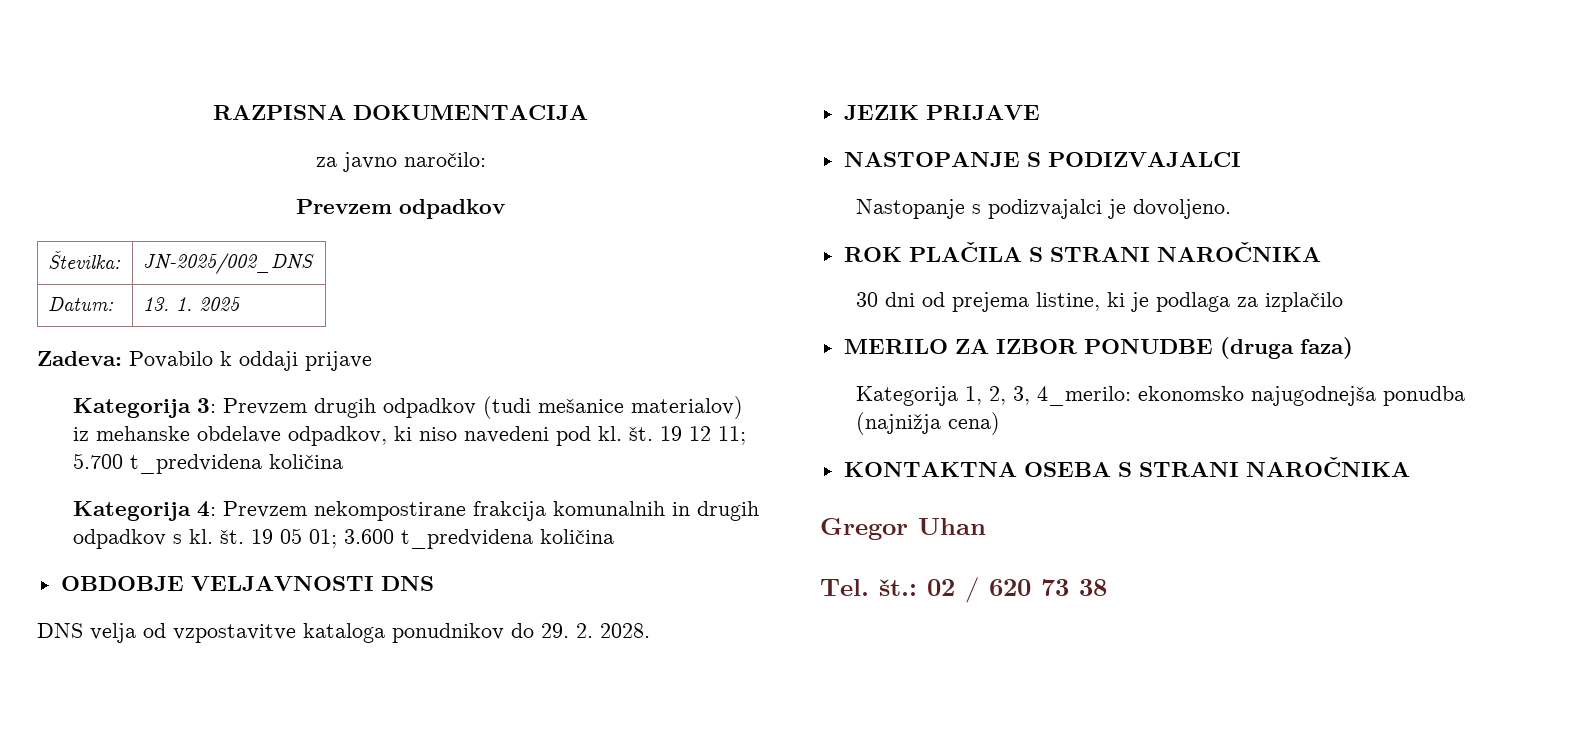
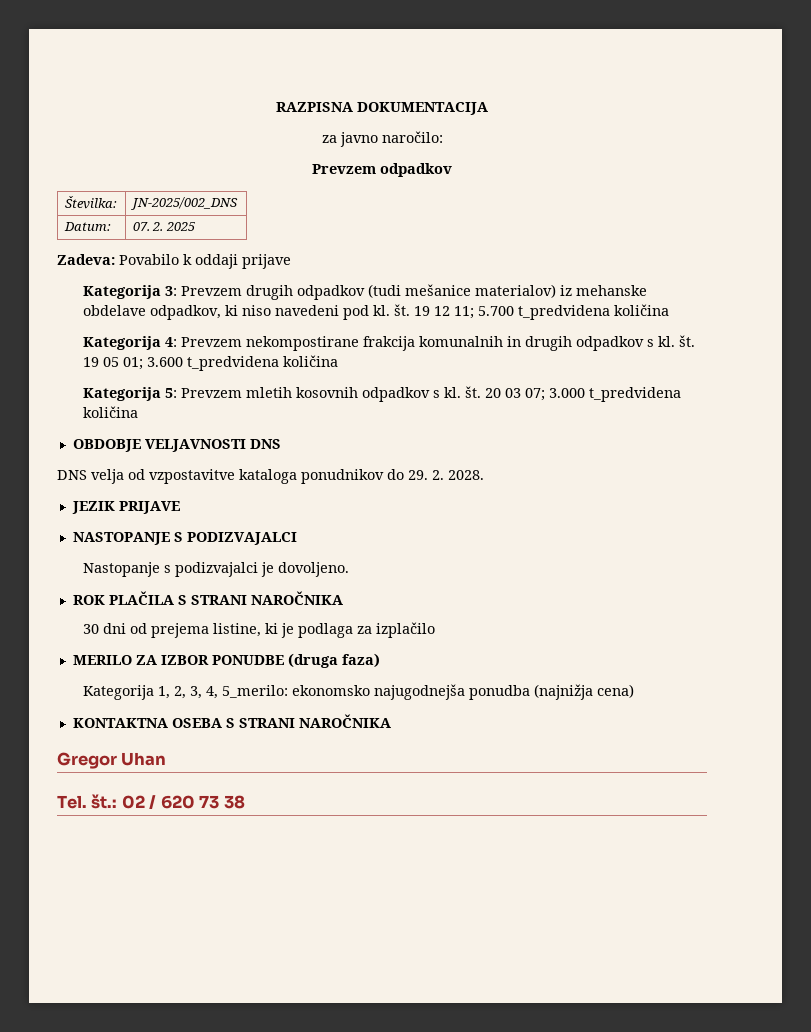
[143,297,193,311] 13. 1. -> [132,222,164,231] 07. 2.
(615, 536) none -> [83,386,682,402] [83,406,139,418] // Kategorija 5: Prevzem mletih kosovnih odpadkov s kl. št. 20 03 07; 3.000 t_predvidena količina
[1037,386,1132,406] 4_merilo: -> [206,685,289,699] 4, 5_merilo:

